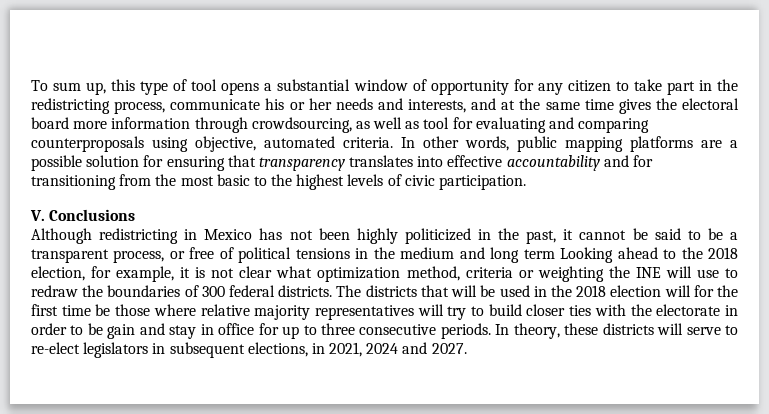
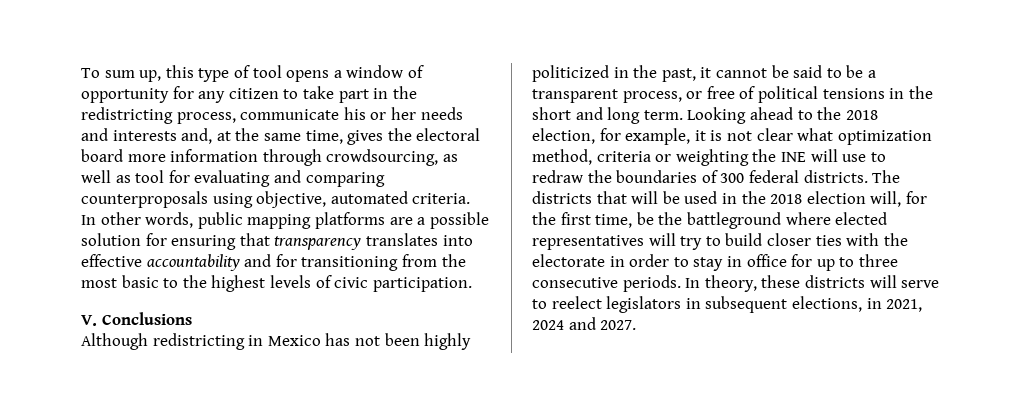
[277,79,351,91] substantial -> (342, 74) none
[408,98,497,113] interests, and -> [112,128,213,144] interests and,
[584,99,614,110] time -> [305,130,343,144] time,
[400,247,455,259] medium -> [532,107,571,120] short
[523,249,555,259] term -> [643,110,683,120] term.
[664,285,691,297] will -> [870,191,902,207] will,
[61,304,311,320] time be those where relative majority -> [595,212,888,229] time, be the battleground where elected
[87,323,165,339] be gain and -> (689, 262) none
[31,342,80,354] re-elect -> [551,296,602,309] reelect

